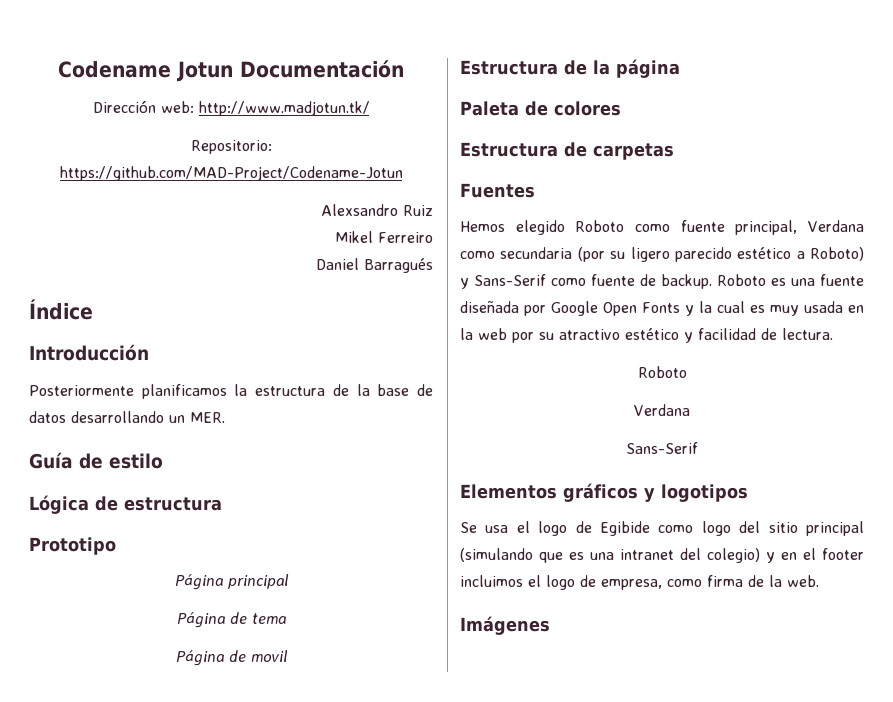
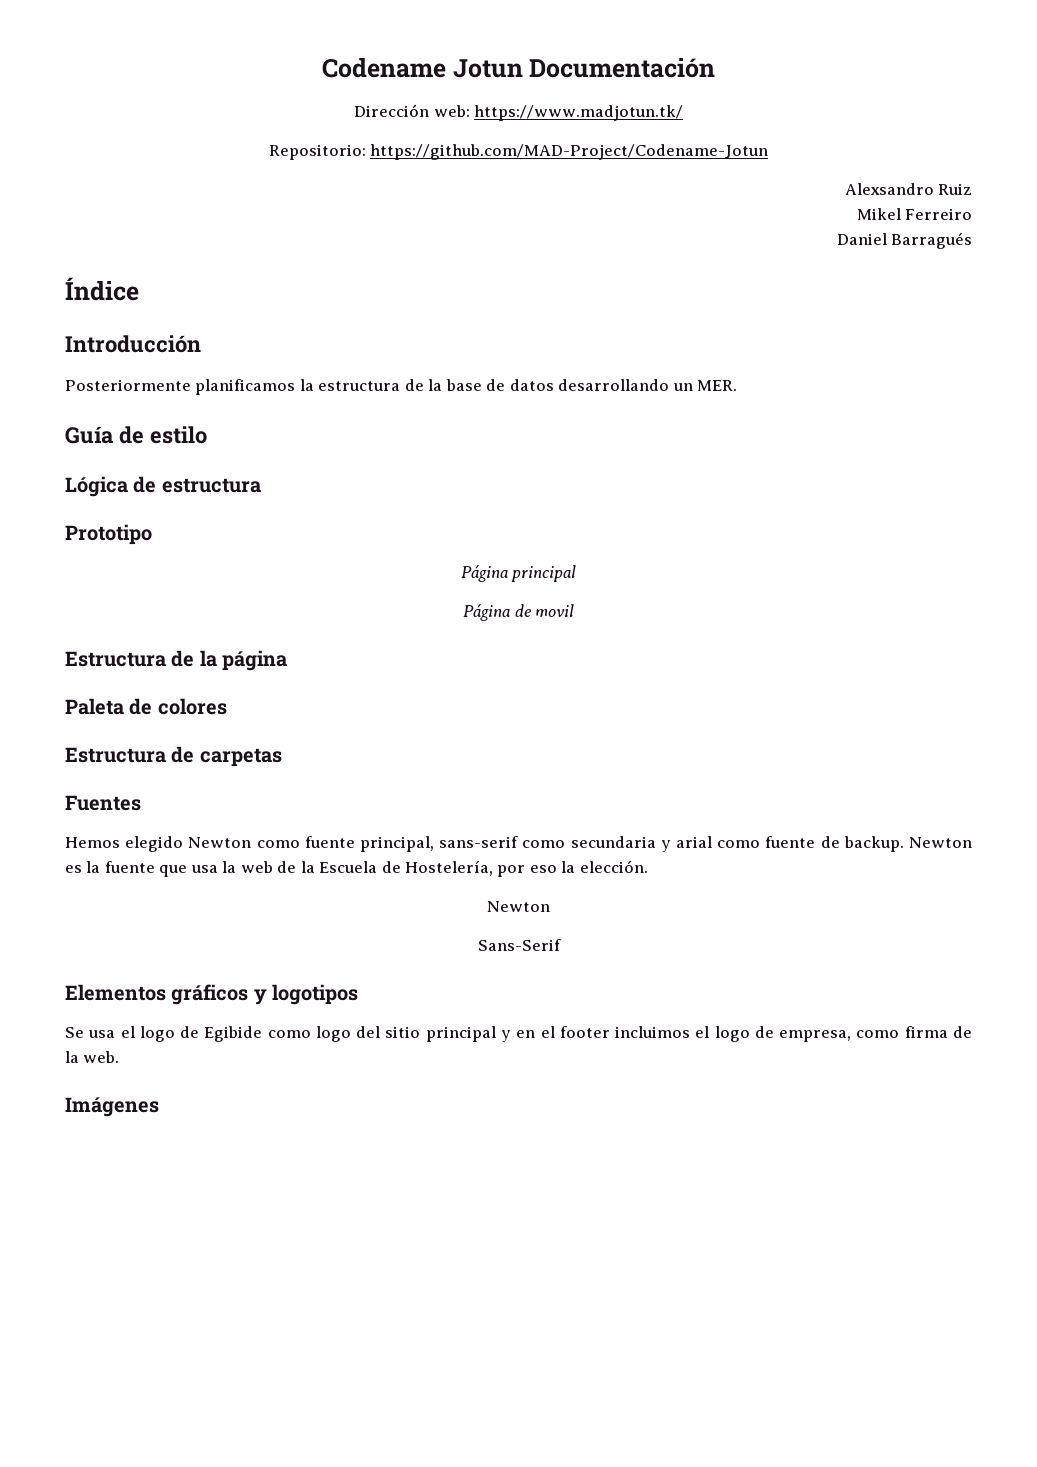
[198,101,370,116] http://www.madjotun.tk/ -> [473,105,683,121] https://www.madjotun.tk/
[176,612,286,628] // Página de tema -> (577, 573) none
[575,220,625,232] Roboto -> [188,837,252,848] Newton
[808,220,864,232] Verdana -> [439,836,519,848] sans-serif
[577,247,864,262] [460,274,864,289] [460,301,864,316] [460,328,833,343] [637,366,687,378] [634,404,690,416] (por su ligero parecido estético a Roboto) y Sans-Serif como fuente de backup. Roboto es una fuente diseñada por Google Open Fonts y la cual es muy usada en la web por su atractivo estético y facilidad de lectura. // Roboto // Verdana -> [660,836,973,852] [65,860,648,877] [487,901,550,912] y arial como fuente de backup. Newton es la fuente que usa la web de la Escuela de Hostelería, por eso la elección. // Newton
[460,548,760,563] (simulando que es una intranet del colegio) -> (496, 1034) none

